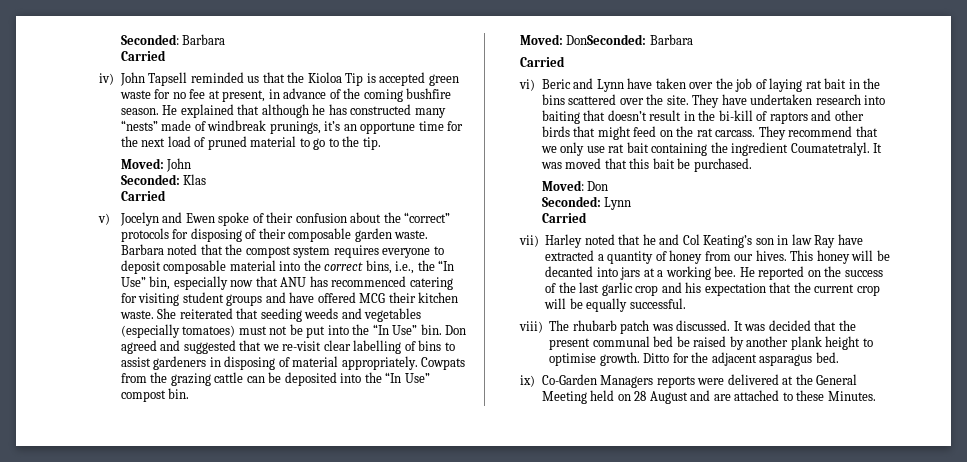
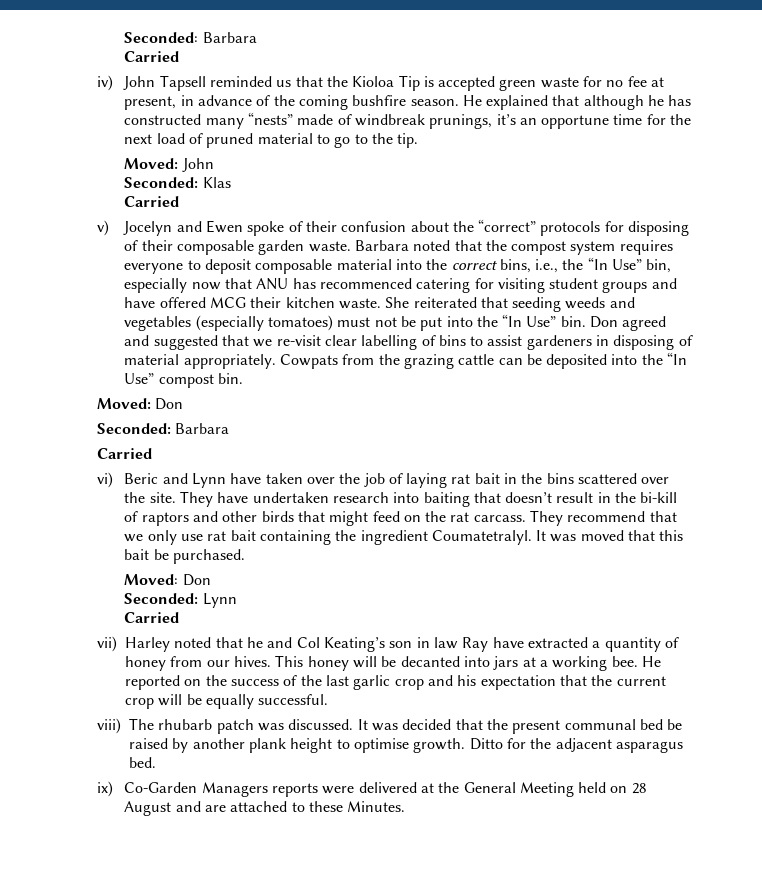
[566,34,647,45] DonSeconded: -> [155,398,184,410] [97,423,172,434] Don // Seconded:

